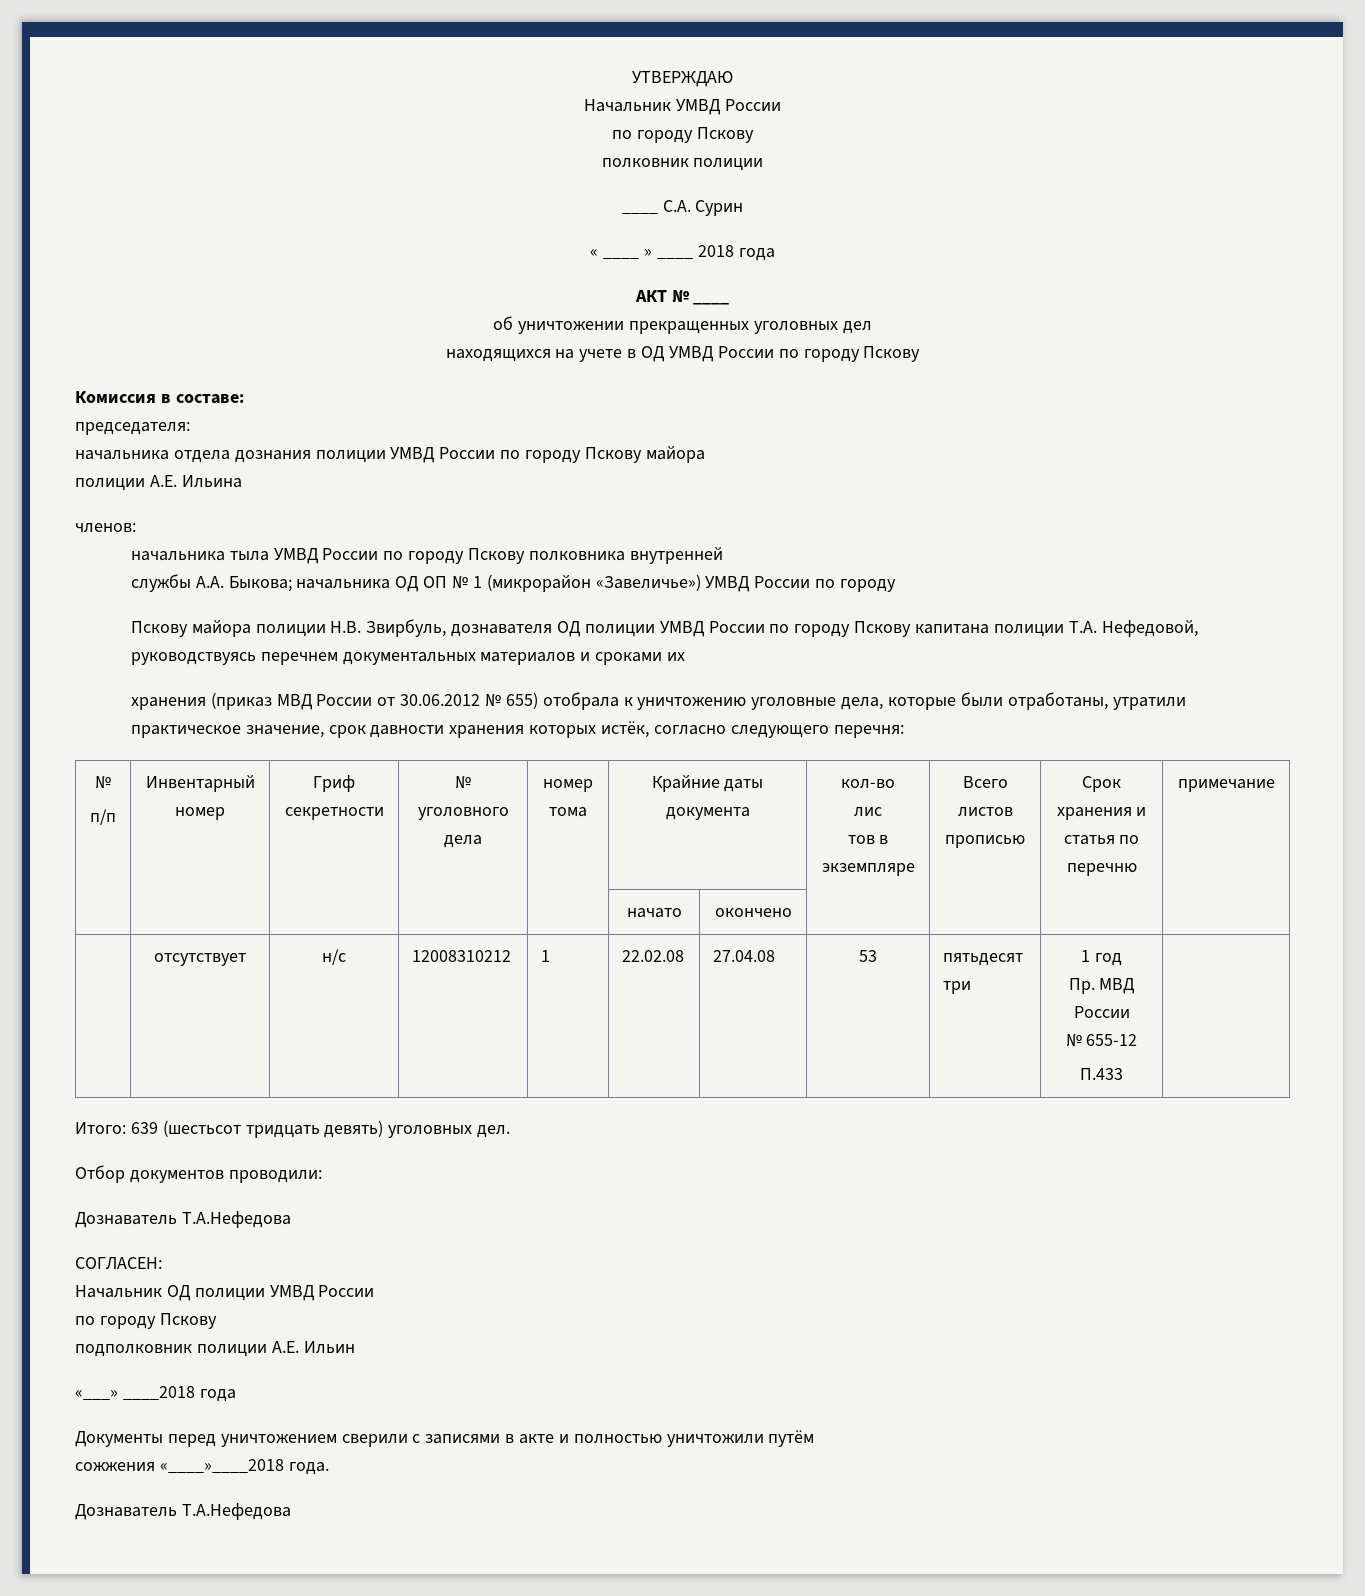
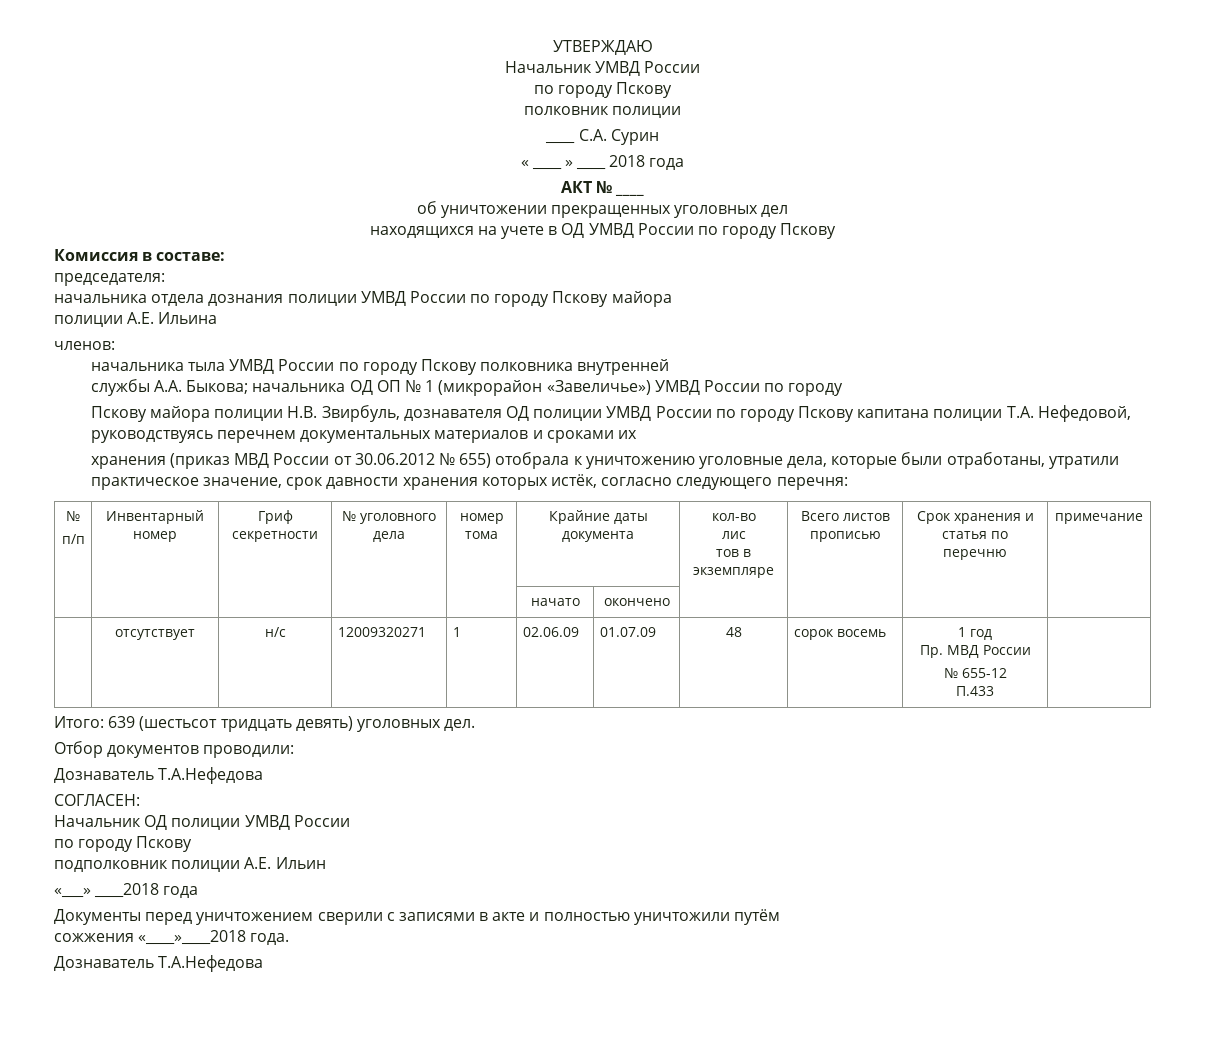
[412,950,512,962] [541,950,551,962] [622,950,685,962] [713,950,776,962] [858,950,877,962] [943,953,1024,966] [943,981,972,994] 12008310212 | 1 | 22.02.08 | 27.04.08 | 53 | пятьдесят три -> [337,627,426,637] [452,627,461,637] [522,627,579,637] [599,627,656,637] [725,627,742,637] [793,629,886,640] 12009320271 | 1 | 02.06.09 | 01.07.09 | 48 | сорок восемь

